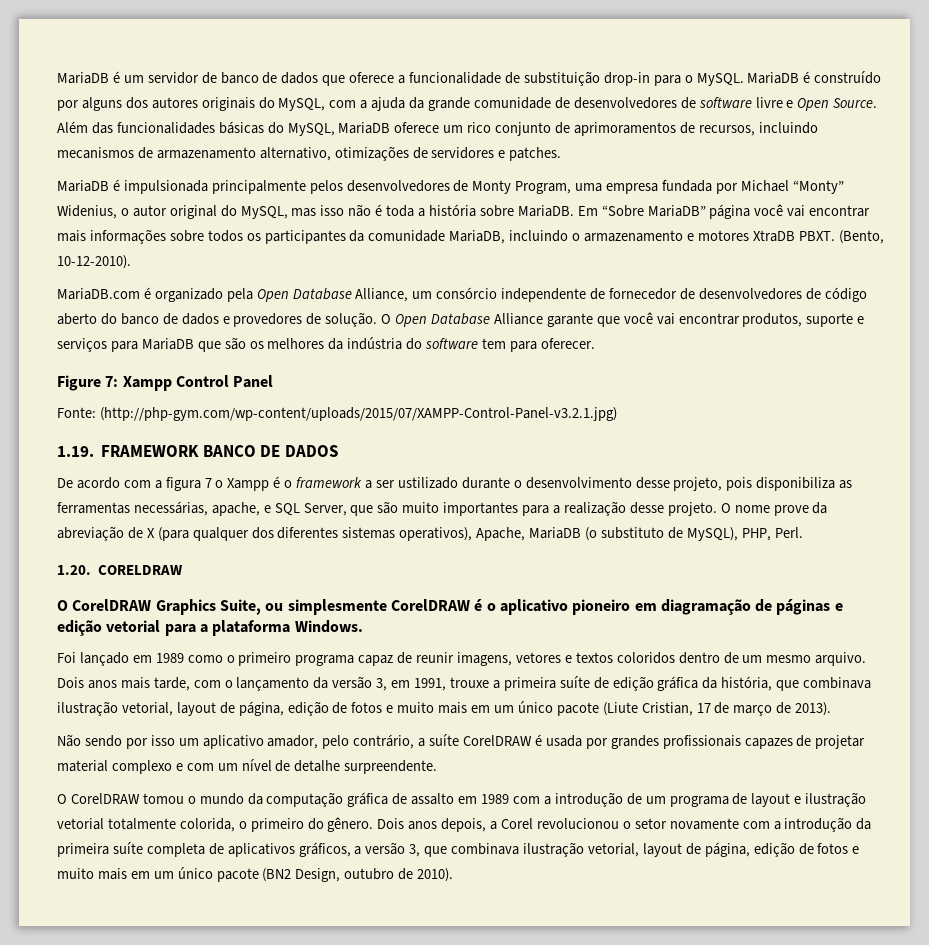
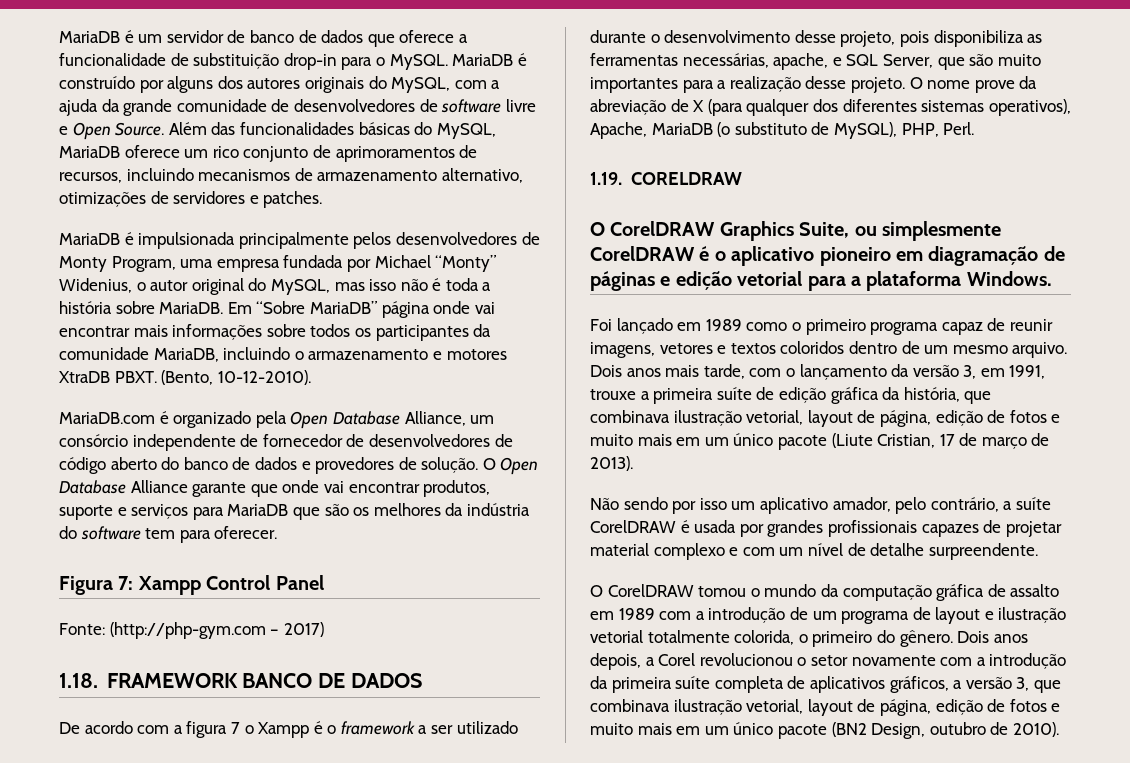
[754,204,784,216] você -> [433,301,471,314] onde
[623,312,653,324] você -> [282,480,320,493] onde
[57,375,101,391] Figure -> [59,576,113,595] Figura
[99,407,617,421] [57,446,94,457] (http://php-gym.com/wp-content/uploads/2015/07/XAMPP-Control-Panel-v3.2.1.jpg) // 1.19. -> [109,622,324,639] [59,673,98,688] (http://php-gym.com – 2017) // 1.18.
[397,477,458,489] ustilizado -> [456,721,518,734] utilizado
[57,565,91,575] 1.20. -> [590,172,622,185] 1.19.

